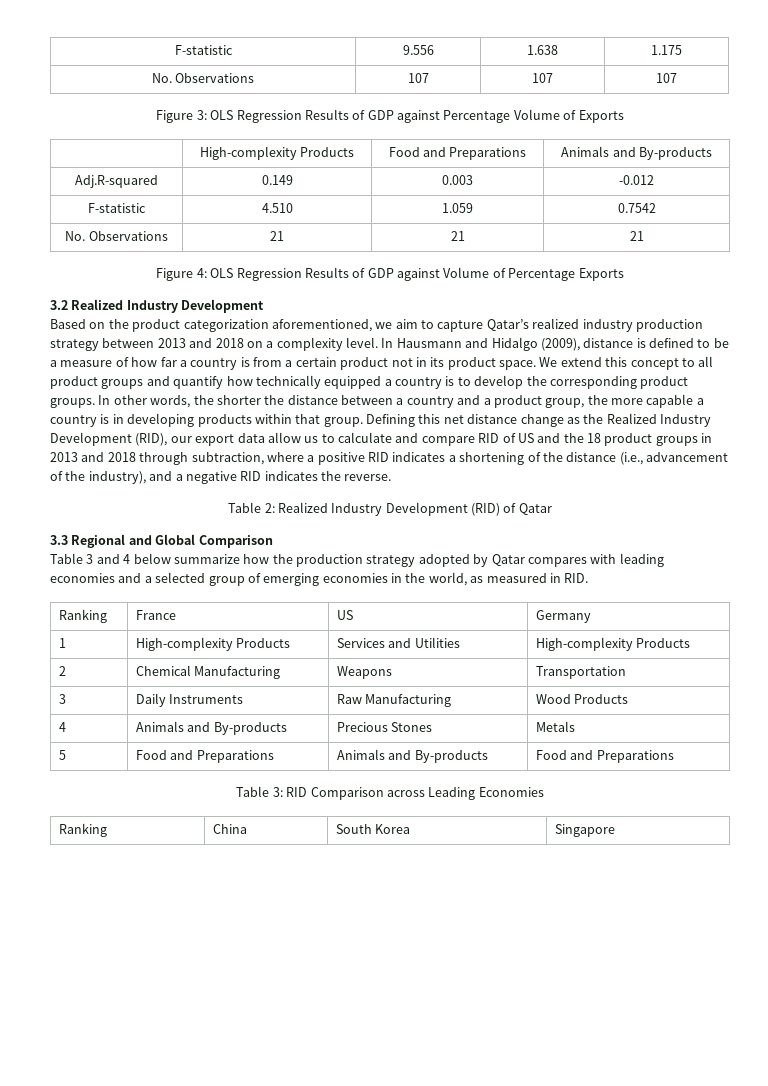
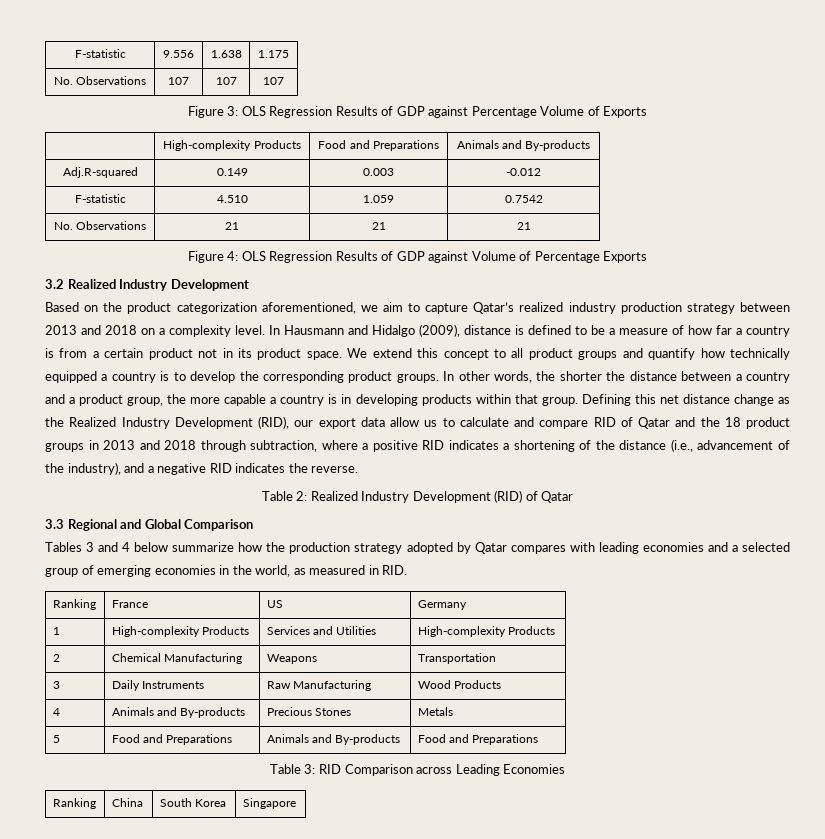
[517,433,534,443] US -> [638,417,670,429] Qatar
[50,553,83,564] Table -> [45,542,82,552] Tables

